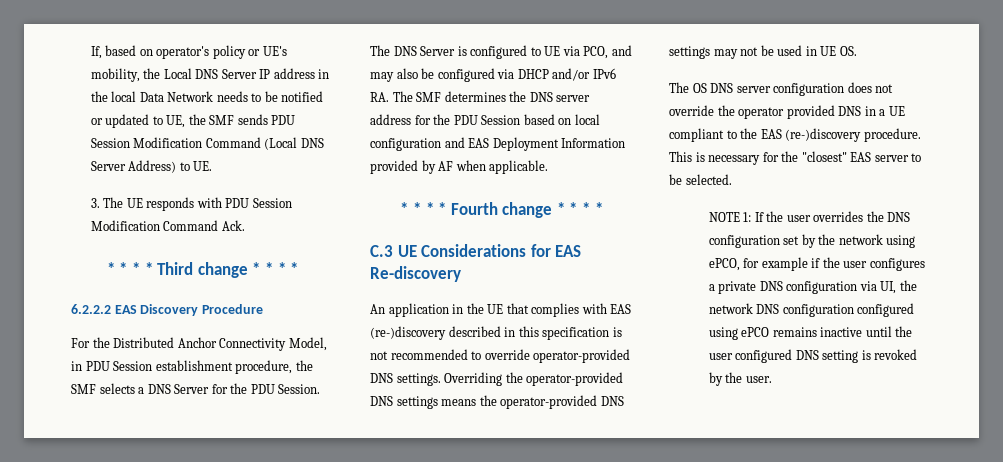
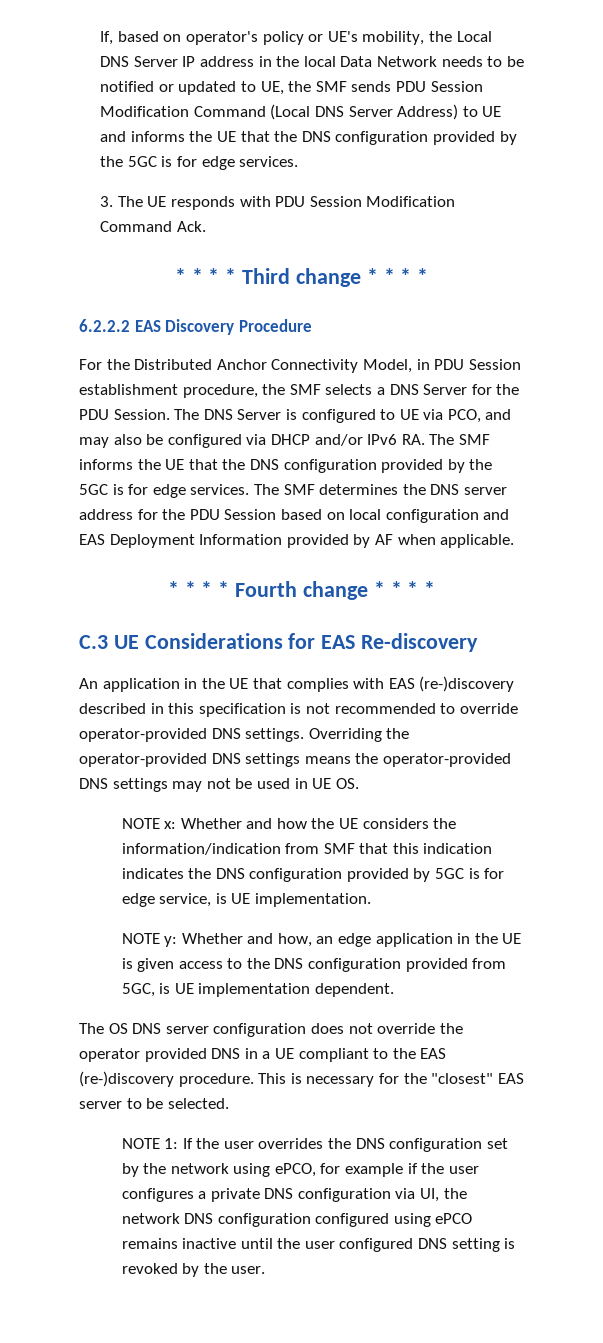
[193,161,213,171] UE. -> [482,106,502,117] [100,131,517,145] [100,156,299,170] UE and informs the UE that the DNS configuration provided by the 5GC is for edge services.
(442, 97) none -> [79,459,493,473] [79,484,315,498] informs the UE that the DNS configuration provided by the 5GC is for edge services. The SMF
(857, 51) none -> [121,818,457,829] [121,843,493,855] [121,868,505,882] [121,893,371,907] [121,933,522,947] [121,958,507,972] [121,983,394,997] // NOTE x: Whether and how the UE considers the information/indication from SMF that this indication indicates the DNS configuration provided by 5GC is for edge service, is UE implementation. // NOTE y: Whether and how, an edge application in the UE is given access to the DNS configuration provided from 5GC, is UE implementation dependent.

